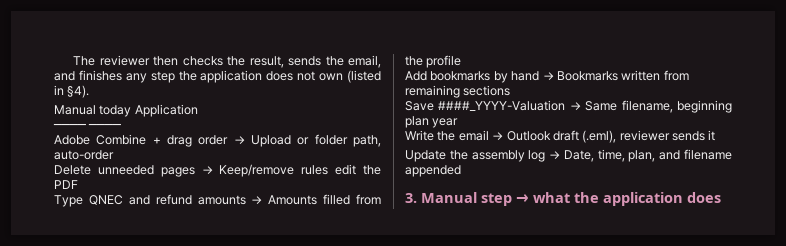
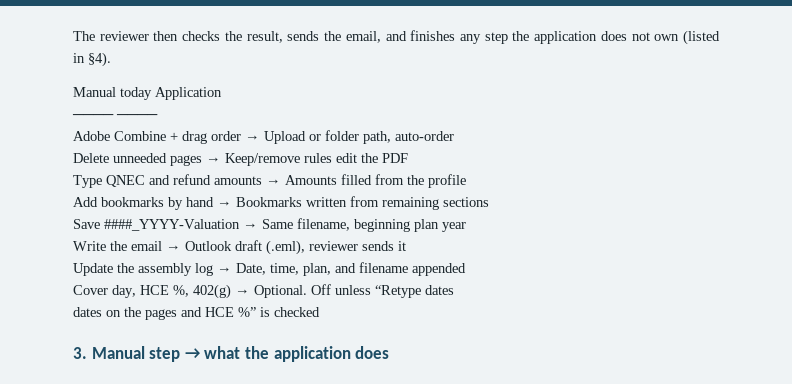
(461, 171) none -> [73,284,454,299] [73,307,320,320] // Cover day, HCE %, 402(g) → Optional. Off unless “Retype dates // dates on the pages and HCE %” is checked

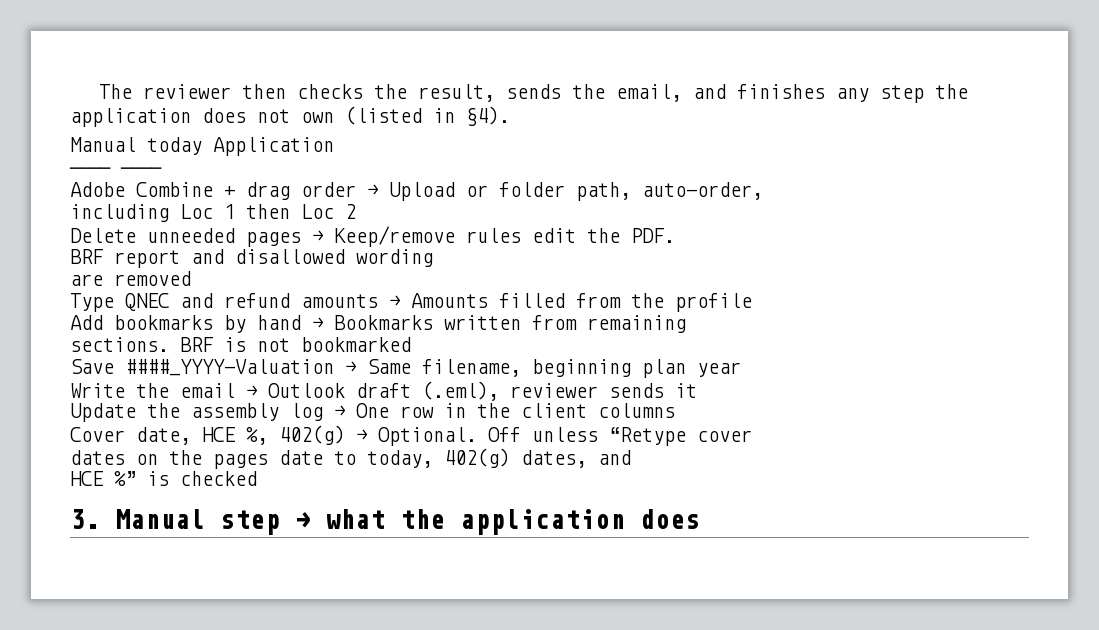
[395,131,454,141] auto-order -> [642,182,763,200] [70,204,356,222] auto-order, // including Loc 1 then Loc 2
[382,153,408,163] PDF -> [631,228,675,243] [70,249,433,268] [70,271,191,286] PDF. // BRF report and disallowed wording // are removed
[443,197,489,207] sections -> [70,337,411,352] // sections. BRF is not bookmarked
[236,262,466,276] Date, time, plan, and filename appended -> [356,403,675,418] One row in the client columns
[112,285,136,298] day, -> [136,427,191,445] date,
[425,285,454,295] dates -> [697,430,752,442] cover
[181,307,202,317] and -> [279,448,631,468] date to today, 402(g) dates, and //

